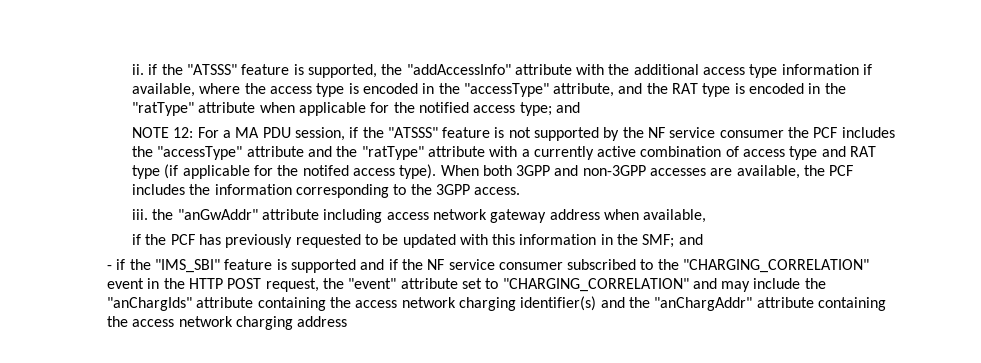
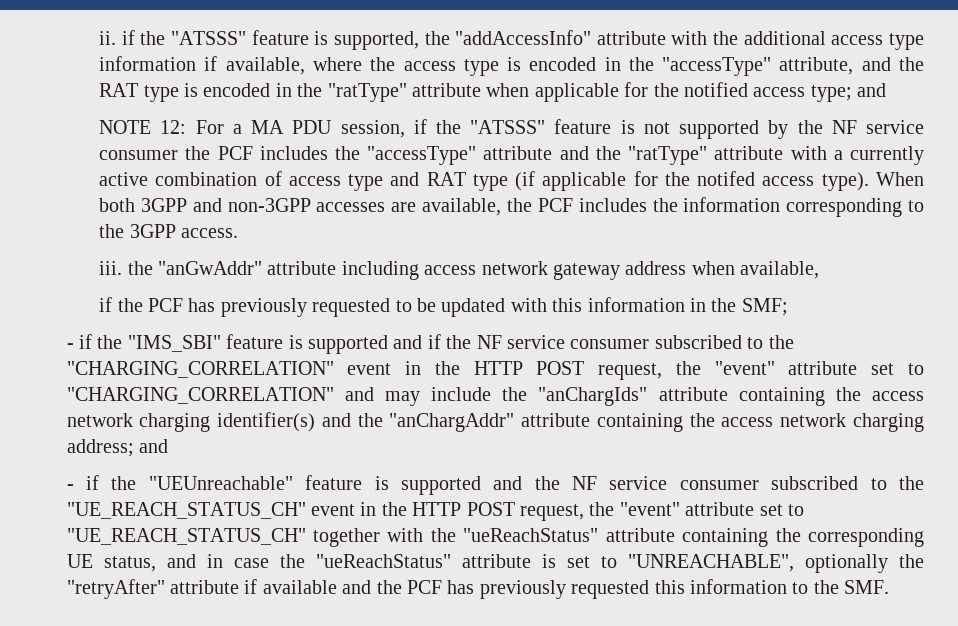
[678,234,703,245] and -> (788, 307) none
[297,316,348,327] address -> [66,439,168,457] [66,475,925,495] [66,502,804,521] [66,528,924,547] [66,554,925,573] [66,579,890,599] address; and // - if the "UEUnreachable" feature is supported and the NF service consumer subscribed to the "UE_REACH_STATUS_CH" event in the HTTP POST request, the "event" attribute set to "UE_REACH_STATUS_CH" together with the "ueReachStatus" attribute containing the corresponding UE status, and in case the "ueReachStatus" attribute is set to "UNREACHABLE", optionally the "retryAfter" attribute if available and the PCF has previously requested this information to the SMF.

